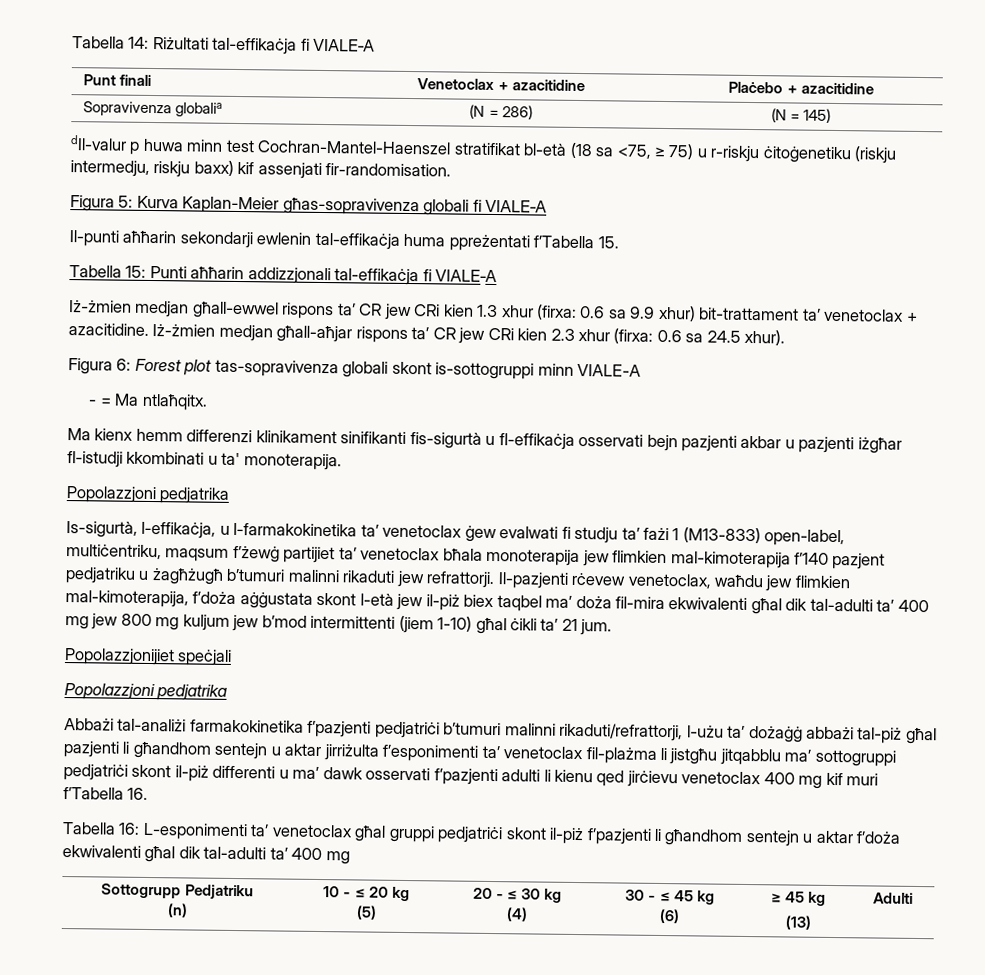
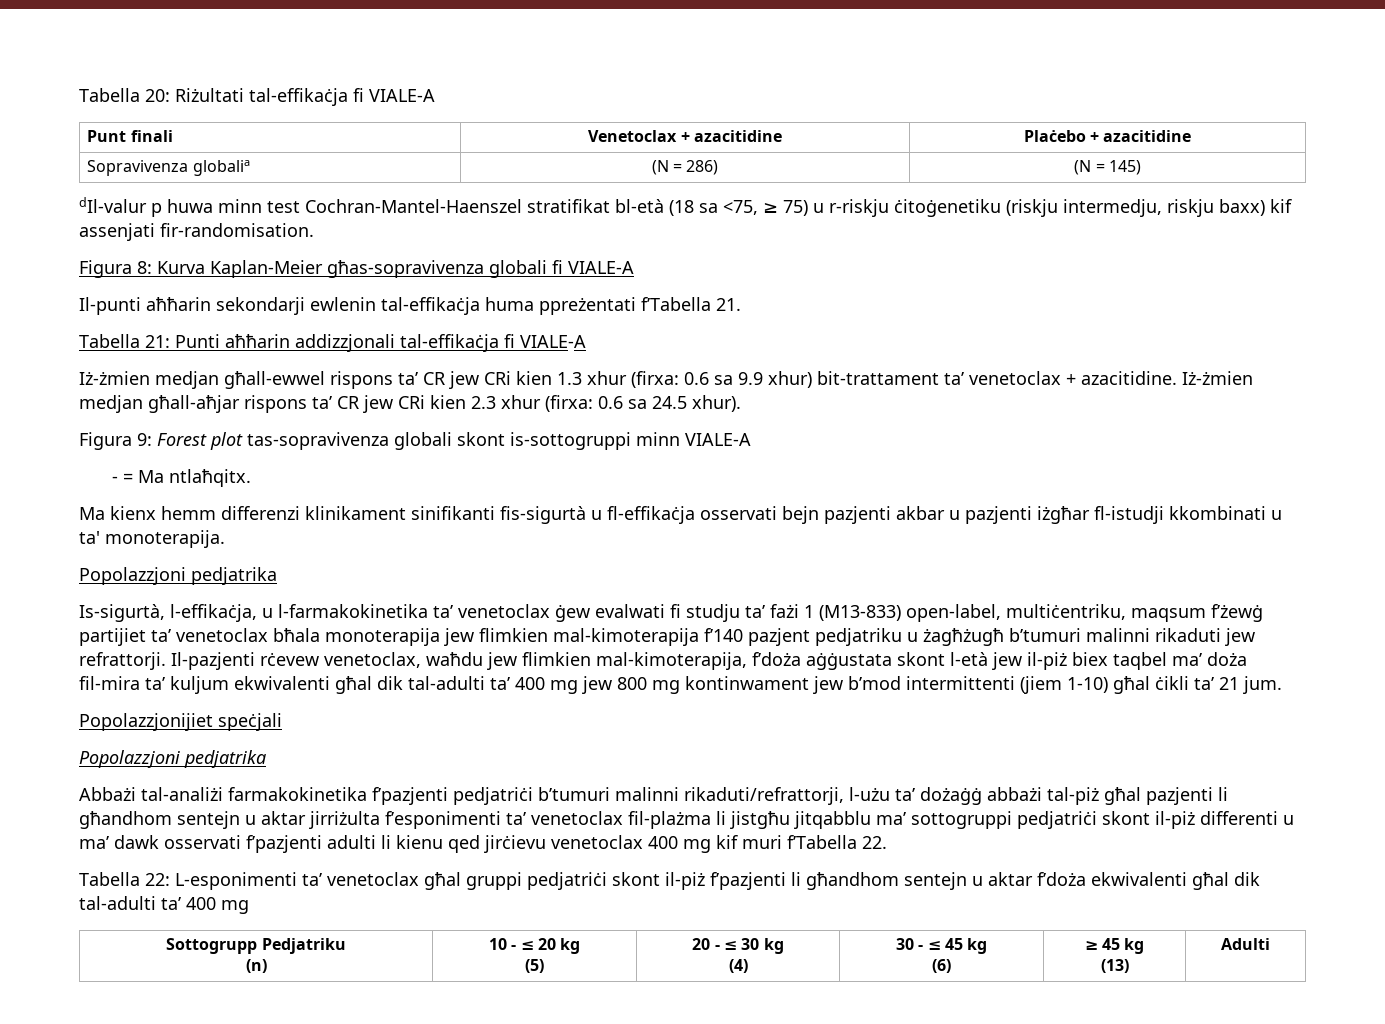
[72,36,150,49] Tabella 14: -> [79,88,170,102] Tabella 20:
[118,195,134,208] 5: -> [137,261,152,274] 8:
[597,236,619,249] [69,265,147,278] 15. // Tabella 15: -> [716,298,741,311] [79,334,170,348] 21. // Tabella 21:
[116,358,132,371] 6: -> [137,433,152,446] 9:
(666, 603) none -> [145,676,229,694] ta’ kuljum
[182,614,230,631] kuljum -> [685,676,809,690] kontinwament
[127,787,149,800] [62,822,141,835] 16. // Tabella 16: -> [862,836,887,849] [79,872,170,886] 22. // Tabella 22:

